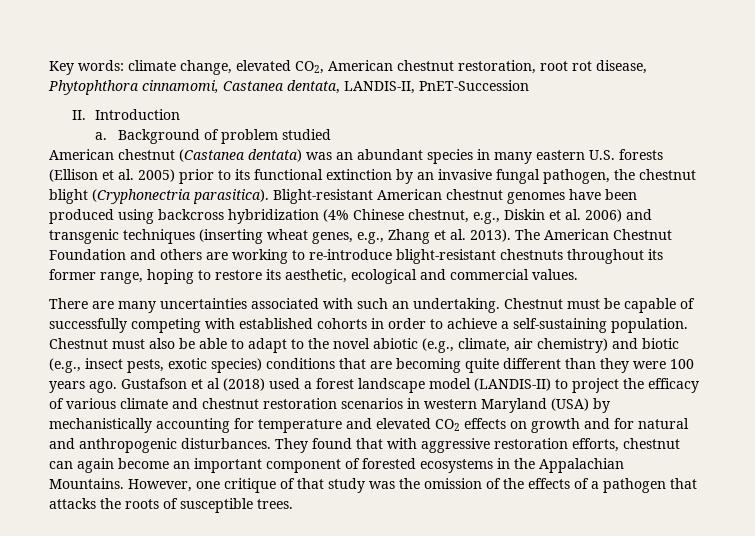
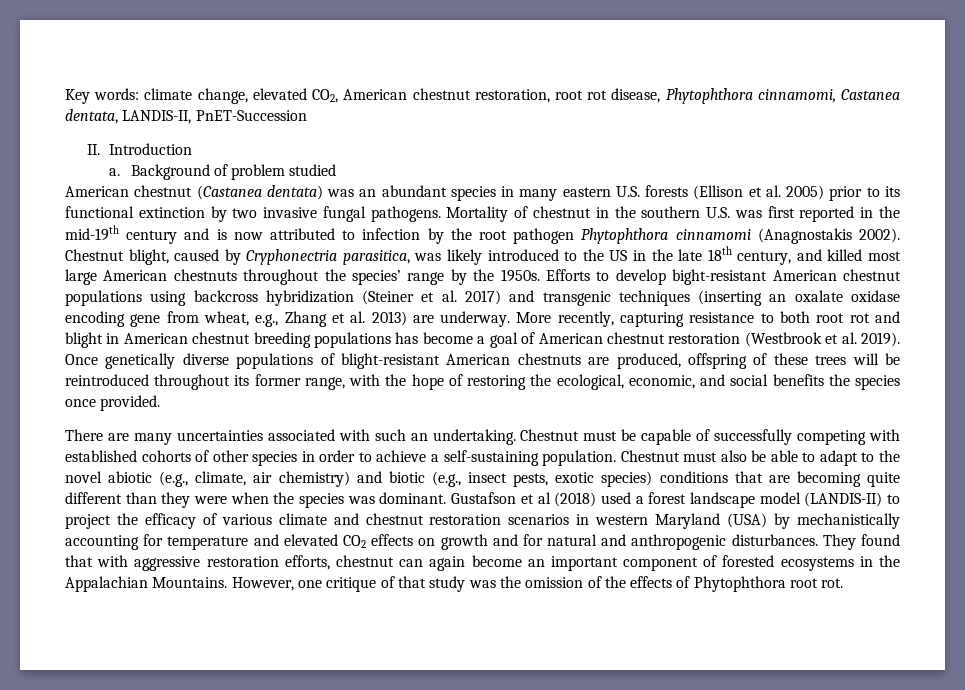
[417,172,434,180] an -> [232,208,258,218] two
[543,169,696,184] [49,189,637,204] [49,209,622,224] pathogen, the chestnut blight (Cryphonectria parasitica). Blight-resistant American chestnut genomes have been produced using backcross hybridization (4% Chinese chestnut, e.g., Diskin et al. 2006) -> [370,206,901,222] [65,225,901,244] [65,246,901,265] [65,269,901,285] [65,290,501,306] pathogens. Mortality of chestnut in the southern U.S. was first reported in the mid-19th century and is now attributed to infection by the root pathogen Phytophthora cinnamomi (Anagnostakis 2002). Chestnut blight, caused by Cryphonectria parasitica, was likely introduced to the US in the late 18th century, and killed most large American chestnuts throughout the species’ range by the 1950s. Efforts to develop bight-resistant American chestnut populations using backcross hybridization (Steiner et al. 2017)
[267,229,672,244] [49,249,663,264] [49,269,578,284] wheat genes, e.g., Zhang et al. 2013). The American Chestnut Foundation and others are working to re-introduce blight-resistant chestnuts throughout its former range, hoping to restore its aesthetic, ecological and commercial values. -> [769,290,901,302] [65,311,900,327] [65,332,900,348] [65,353,900,369] [65,374,901,390] [65,395,161,411] an oxalate oxidase encoding gene from wheat, e.g., Zhang et al. 2013) are underway. More recently, capturing resistance to both root rot and blight in American chestnut breeding populations has become a goal of American chestnut restoration (Westbrook et al. 2019). Once genetically diverse populations of blight-resistant American chestnuts are produced, offspring of these trees will be reintroduced throughout its former range, with the hope of restoring the ecological, economic, and social benefits the species once provided.
(367, 323) none -> [195,450,298,466] of other species
[670,359,694,369] [49,381,117,393] 100 years ago. -> [230,492,447,508] when the species was dominant.
[591,478,697,493] [49,498,293,513] a pathogen that attacks the roots of susceptible trees. -> [693,576,844,592] Phytophthora root rot.

